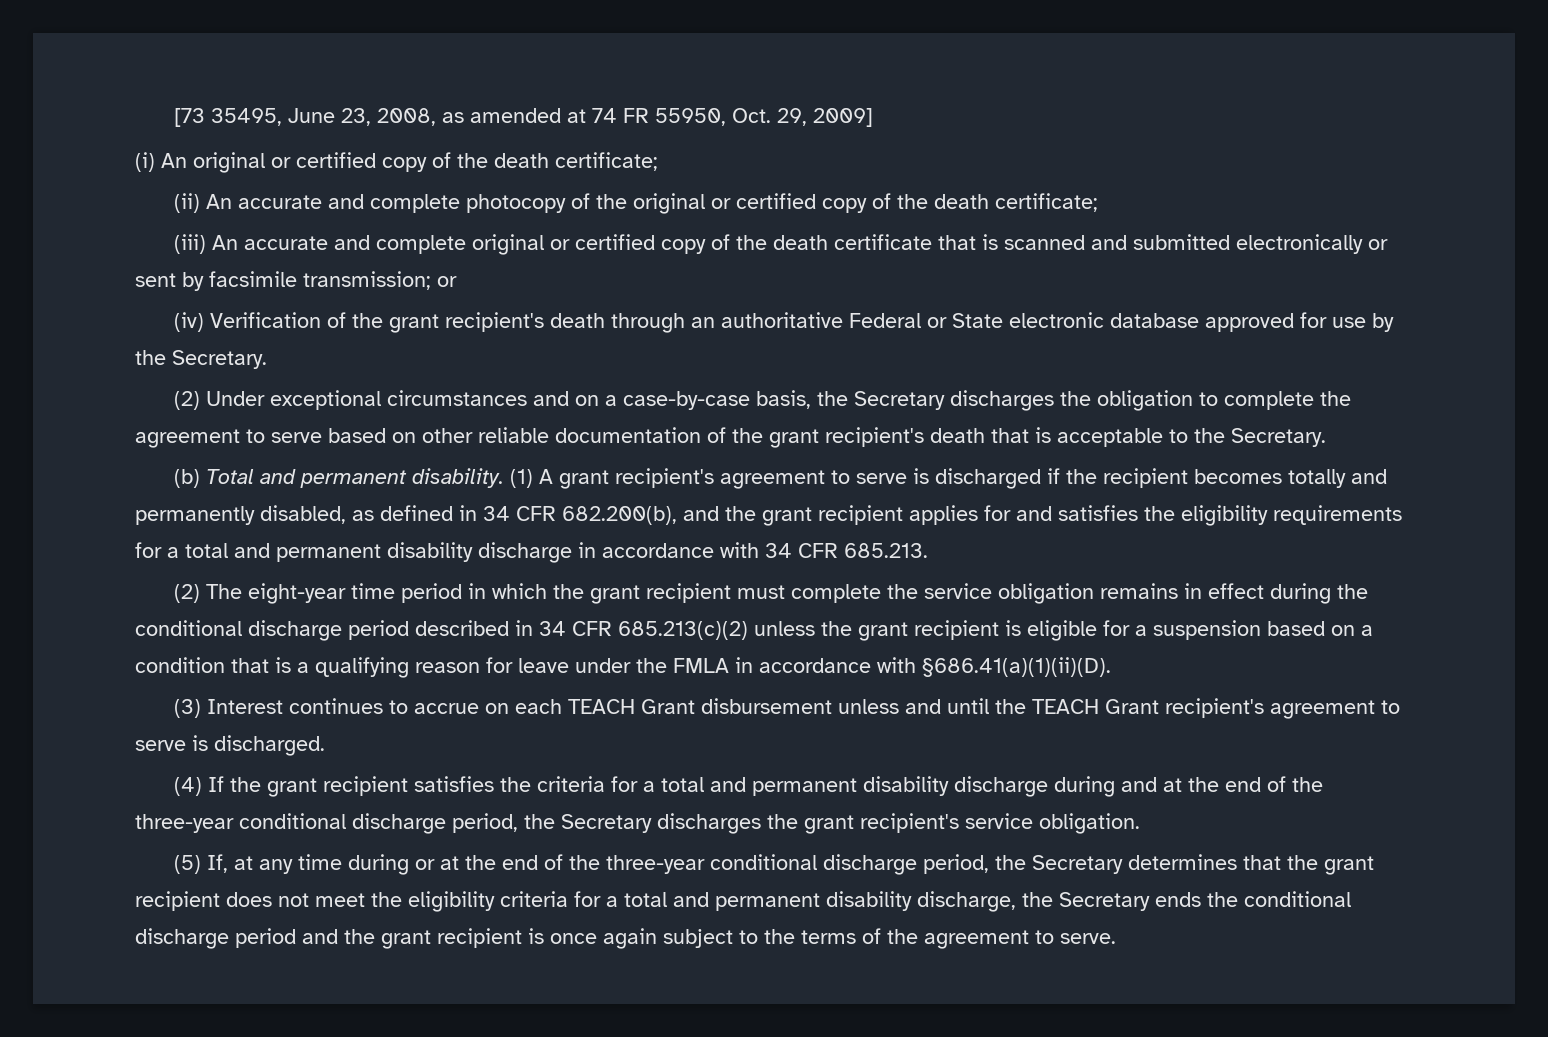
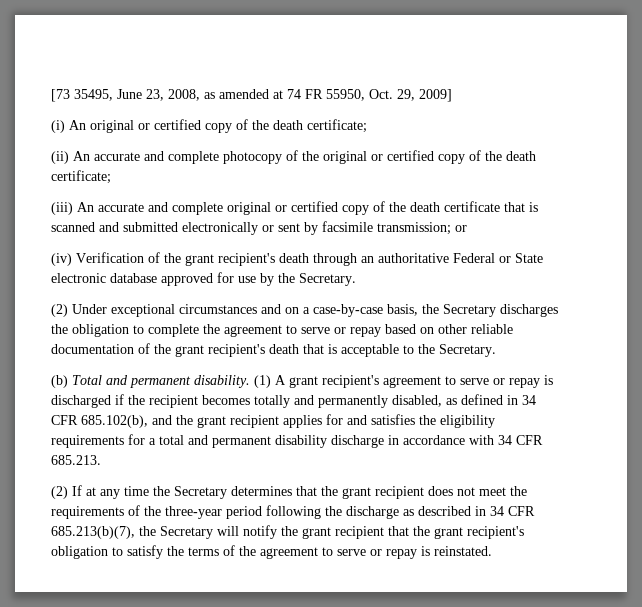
(322, 437) none -> [334,327,381,337] or repay
(908, 478) none -> [493,378,540,388] or repay
[562,506,677,525] 682.200(b), -> [81,415,148,428] 685.102(b),
[206,583,1369,604] [135,620,1373,641] [135,657,1111,678] [174,698,1401,719] [135,735,325,756] [174,776,1324,797] [135,813,1140,834] [174,854,990,875] The eight-year time period in which the grant recipient must complete the service obligation remains in effect during the conditional discharge period described in 34 CFR 685.213(c)(2) unless the grant recipient is eligible for a suspension based on a condition that is a qualifying reason for leave under the FMLA in accordance with §686.41(a)(1)(ii)(D). // (3) Interest continues to accrue on each TEACH Grant disbursement unless and until the TEACH Grant recipient's agreement to serve is discharged. // (4) If the grant recipient satisfies the criteria for a total and permanent disability discharge during and at the end of the three-year conditional discharge period, the Secretary discharges the grant recipient's service obligation. // (5) If, at any time during or at the end of the three-year conditional discharge period, -> [72,485,149,499] If at any time
[408,891,1351,912] [135,928,758,949] eligibility criteria for a total and permanent disability discharge, the Secretary ends the conditional discharge period and the grant recipient is once again subject to -> [51,505,535,519] [51,525,524,539] [51,545,163,559] requirements of the three-year period following the discharge as described in 34 CFR 685.213(b)(7), the Secretary will notify the grant recipient that the grant recipient's obligation to satisfy
[1060,933,1116,944] serve. -> [337,546,492,559] serve or repay is reinstated.

